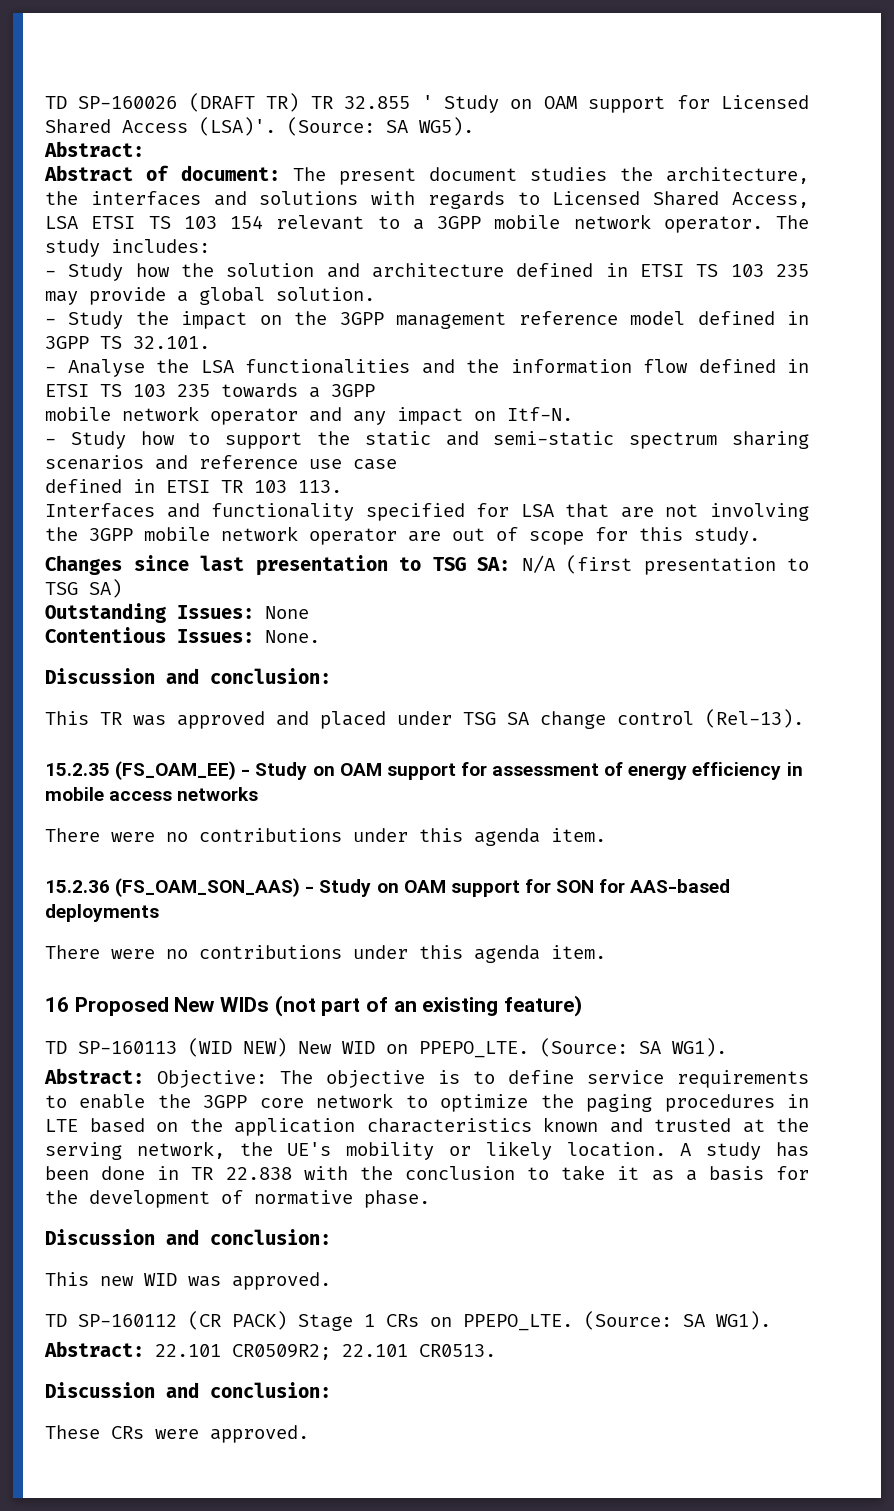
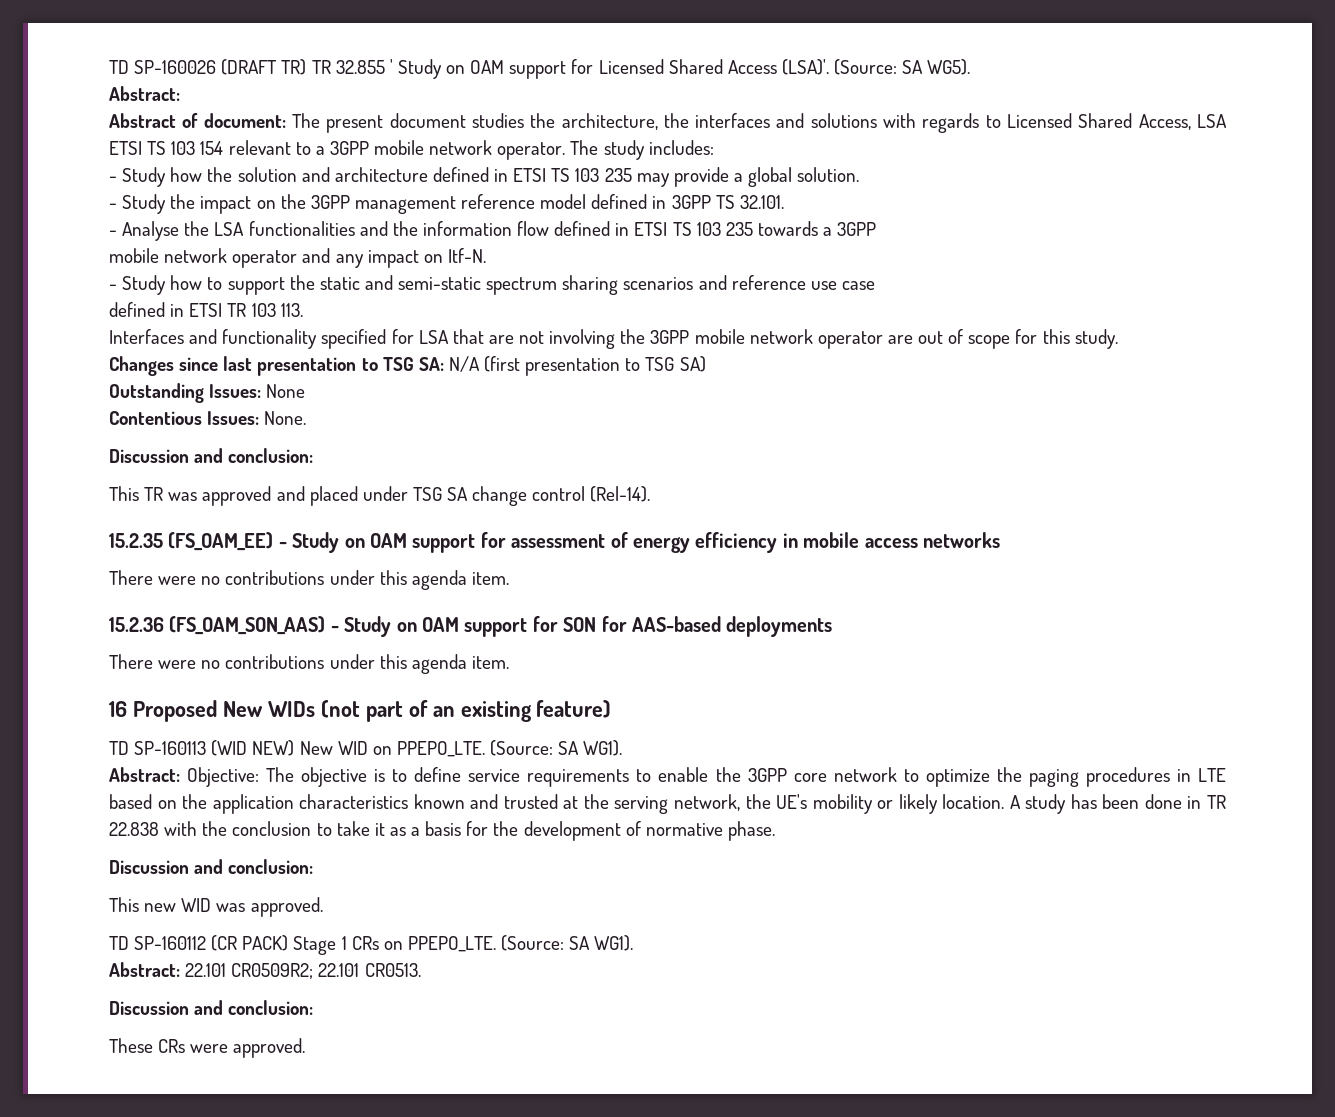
[705,709,804,728] (Rel-13). -> [590,486,651,502] (Rel-14).

